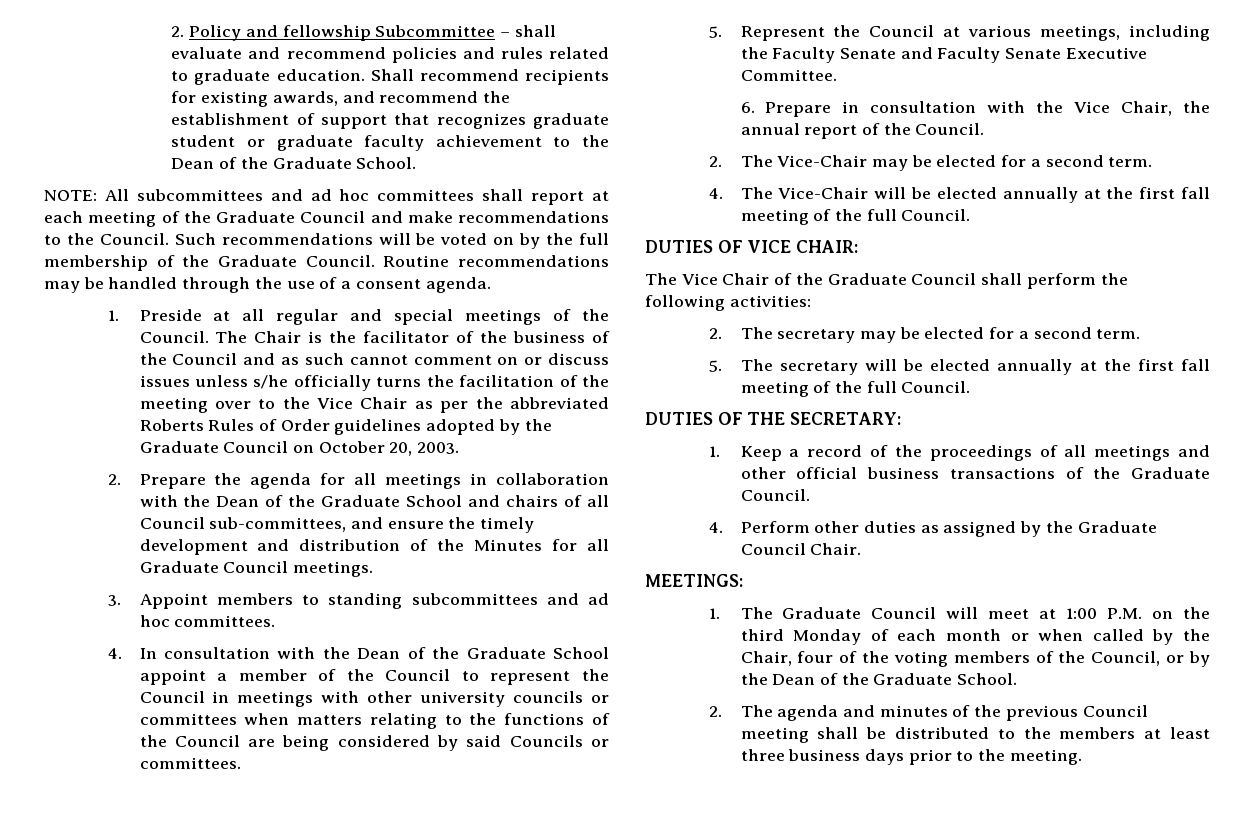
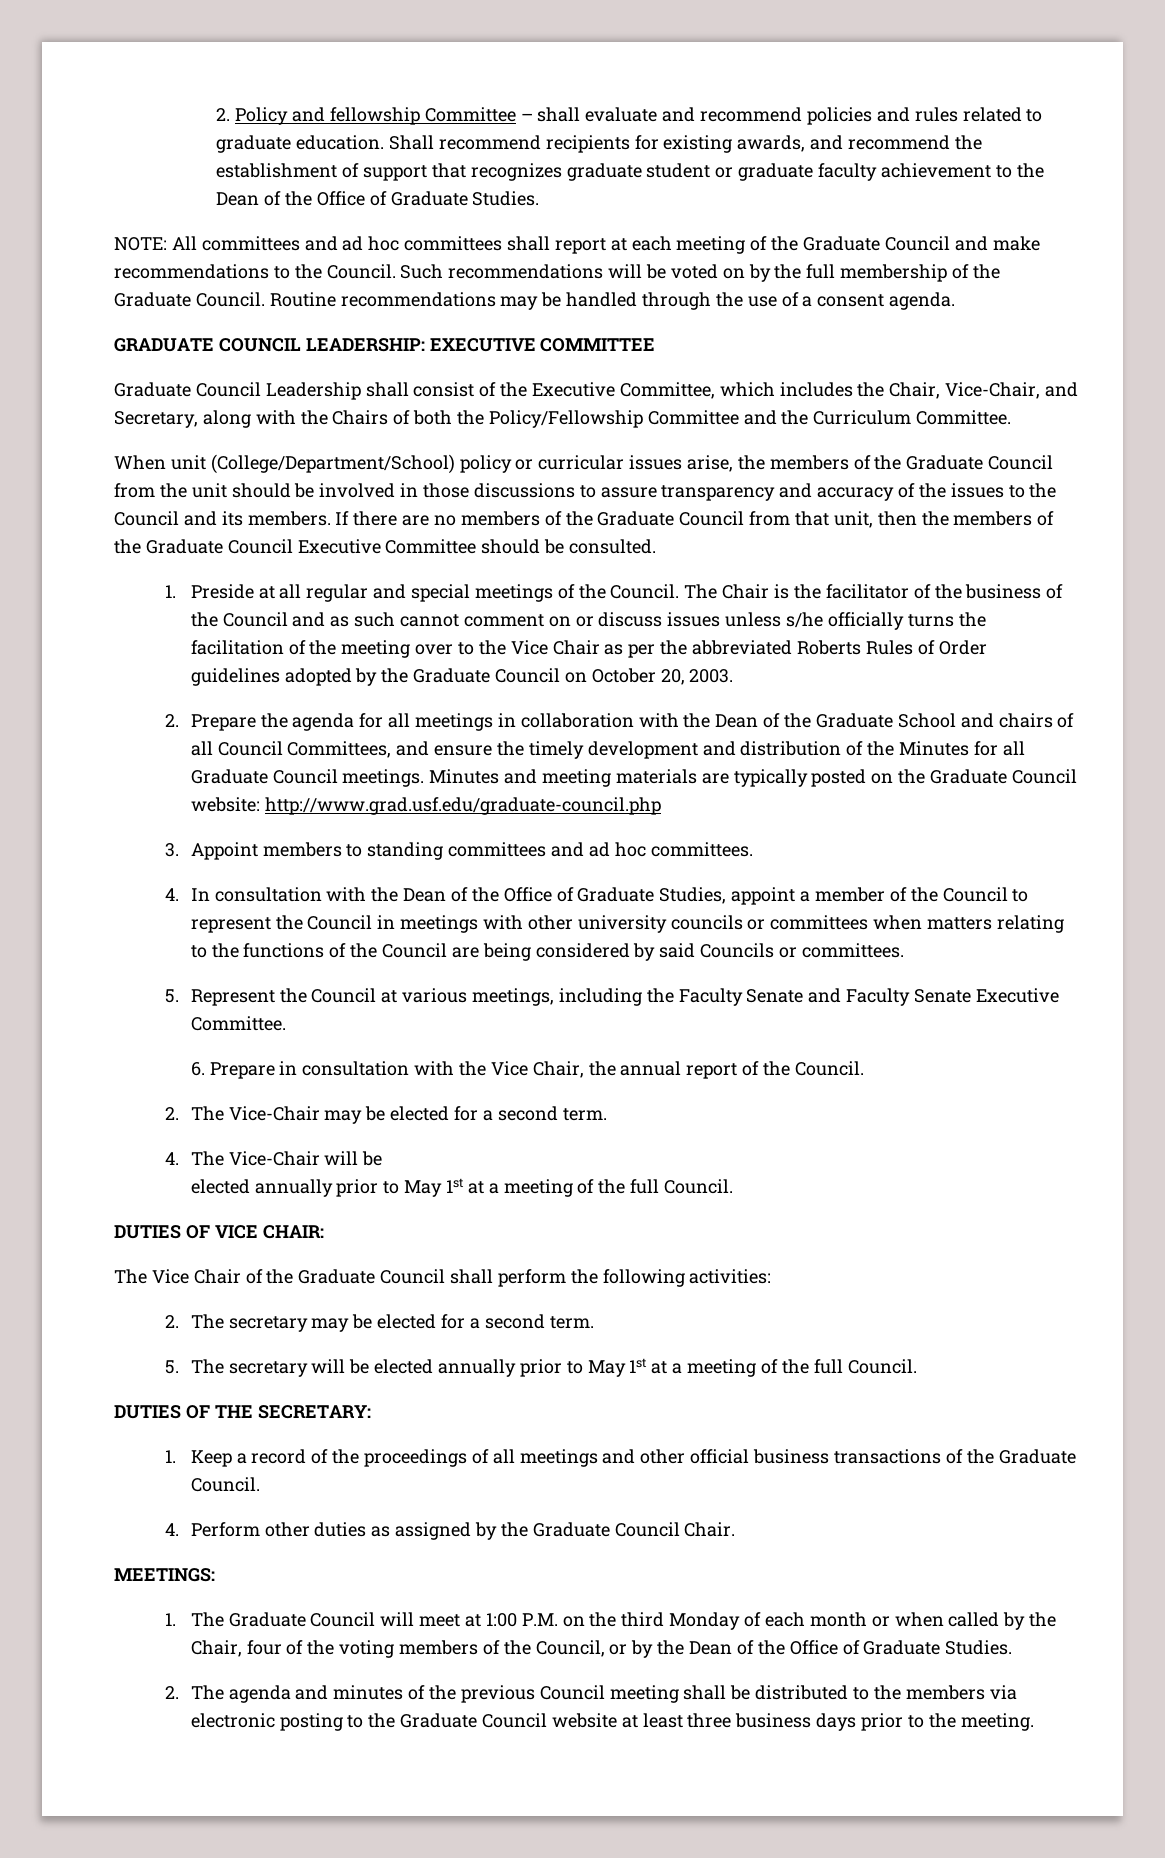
[375,25,496,37] Subcommittee -> [424,107,516,122] Committee
[272,157,417,169] Graduate School. -> [316,191,540,206] Office of Graduate Studies.
[136,189,263,201] subcommittees -> [201,236,300,251] committees
(491, 285) none -> [114,338,656,352] [114,382,1079,400] [114,410,1012,428] [114,454,1054,474] [114,483,1057,501] [114,511,1055,528] [114,539,657,554] // GRADUATE COUNCIL LEADERSHIP: EXECUTIVE COMMITTEE // Graduate Council Leadership shall consist of the Executive Committee, which includes the Chair, Vice-Chair, and Secretary, along with the Chairs of both the Policy/Fellowship Committee and the Curriculum Committee. // When unit (College/Department/School) policy or curricular issues arise, the members of the Graduate Council from the unit should be involved in those discussions to assure transparency and accuracy of the issues to the Council and its members. If there are no members of the Graduate Council from that unit, then the members of the Graduate Council Executive Committee should be consulted.
[209,517,347,532] sub-committees, -> [287,741,392,758] Committees,
(373, 569) none -> [429,769,1077,787] [190,797,661,815] Minutes and meeting materials are typically posted on the Graduate Council website: http://www.grad.usf.edu/graduate-council.php
[411,593,538,605] subcommittees -> [448,842,547,857] committees
[466,647,609,659] Graduate School -> [503,887,727,904] Office of Graduate Studies,
[936,187,1210,203] elected annually at the first fall -> [190,1178,499,1197] // elected annually prior to May 1st at a
[1079,359,1210,371] at the first fall -> [519,1358,683,1377] prior to May 1st at a
[873,673,1018,685] Graduate School. -> [789,1640,1013,1655] Office of Graduate Studies.
(1136, 733) none -> [989,1685,1017,1700] [190,1713,617,1731] via electronic posting to the Graduate Council website

